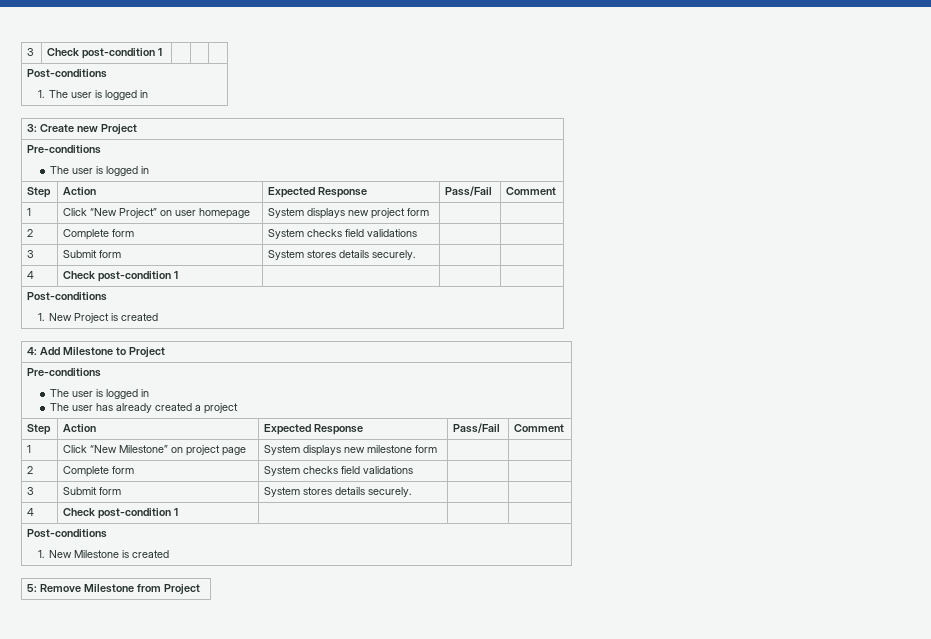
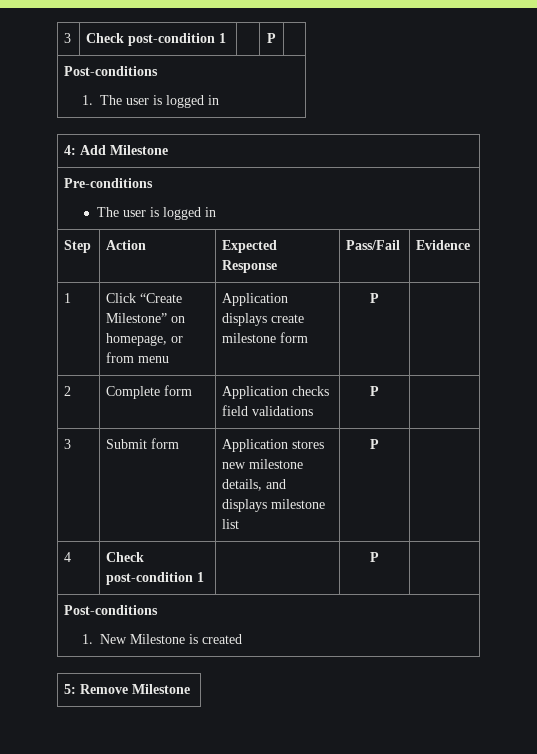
(163, 52) none -> [267,33,276,43] P
[27,124,138,135] 3: Create new Project -> [64,145,169,155] 4: Add Milestone
[506,187,557,195] [27,208,32,216] [63,208,251,219] [268,208,430,219] [27,229,34,237] [63,229,135,240] [268,229,418,239] [27,250,35,258] [63,250,122,258] [268,250,416,260] [27,271,35,279] [63,271,179,282] [27,292,108,301] [37,313,159,323] [27,347,166,358] [27,368,102,377] [49,389,149,399] [49,403,238,414] [27,424,52,435] [63,424,97,432] [264,424,364,435] [453,423,501,433] [514,424,565,432] [27,445,32,453] [63,445,247,456] [264,445,438,456] [27,466,34,474] [63,466,135,477] [264,466,414,476] [27,487,35,495] [63,487,122,495] [264,487,412,497] [27,508,35,516] [63,508,179,519] Comment // 1 | Click “New Project” on user homepage | System displays new project form | | // 2 | Complete form | System checks field validations | | // 3 | Submit form | System stores details securely. | | // 4 | Check post-condition 1 | | | // Post-conditions // 1. New Project is created // 4: Add Milestone to Project // Pre-conditions // The user is logged in // The user has already created a project // Step | Action | Expected Response | Pass/Fail | Comment // 1 | Click “New Milestone” on project page | System displays new milestone form | | // 2 | Complete form | System checks field validations | | // 3 | Submit form | System stores details securely. | | // 4 | Check post-condition 1 | | -> [416,240,471,250] [64,293,72,303] [106,293,183,303] [106,313,186,323] [106,333,184,346] [106,352,170,363] [222,293,289,306] [222,313,305,326] [222,332,309,343] [370,293,379,303] [64,386,72,396] [106,385,193,399] [222,386,330,399] [222,405,314,416] [370,386,379,396] [64,439,72,449] [106,438,180,449] [222,439,325,452] [222,459,304,469] [222,479,287,491] [222,499,326,512] [222,519,240,529] [370,439,379,449] [64,552,72,562] [106,552,145,562] [106,572,205,585] [370,552,379,562] Evidence // 1 | Click “Create Milestone” on homepage, or from menu | Application displays create milestone form | P | // 2 | Complete form | Application checks field validations | P | // 3 | Submit form | Application stores new milestone details, and displays milestone list | P | // 4 | Check post-condition 1 | | P
[137,584,201,595] from Project -> (191, 689) none

